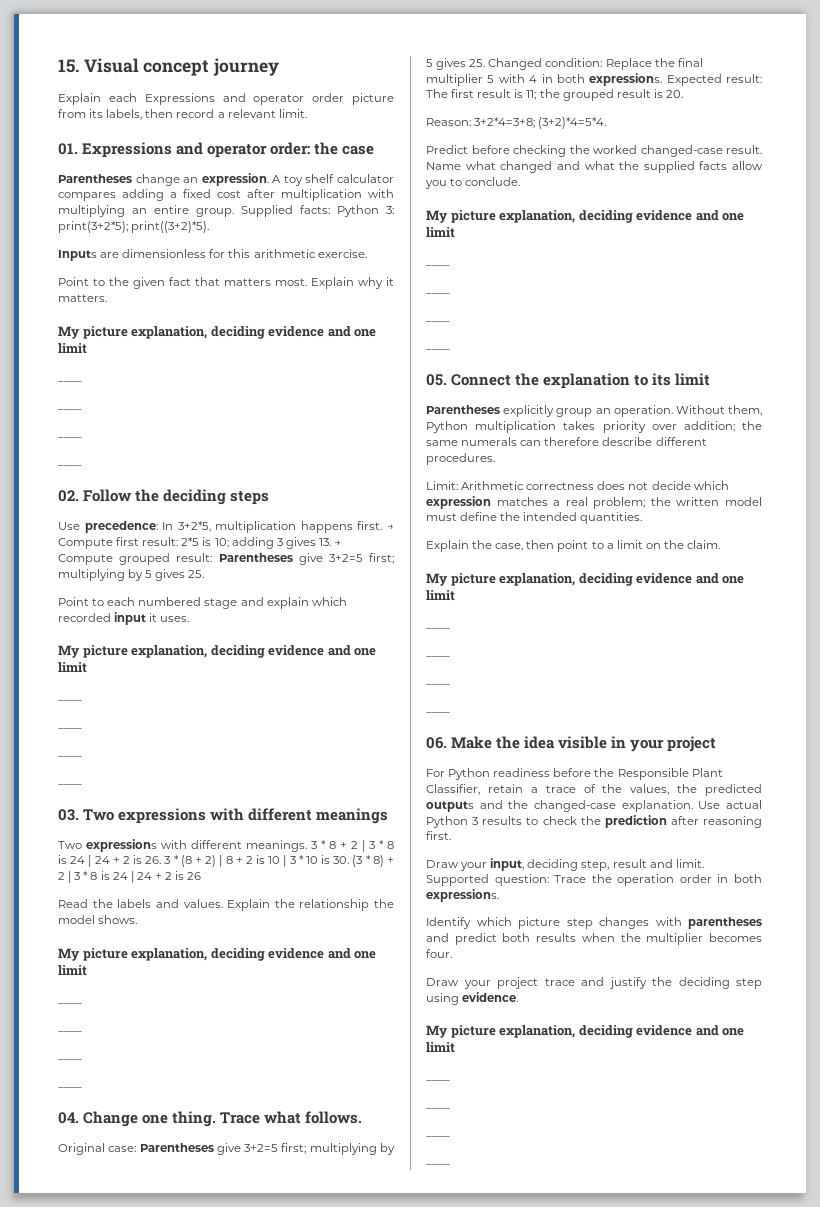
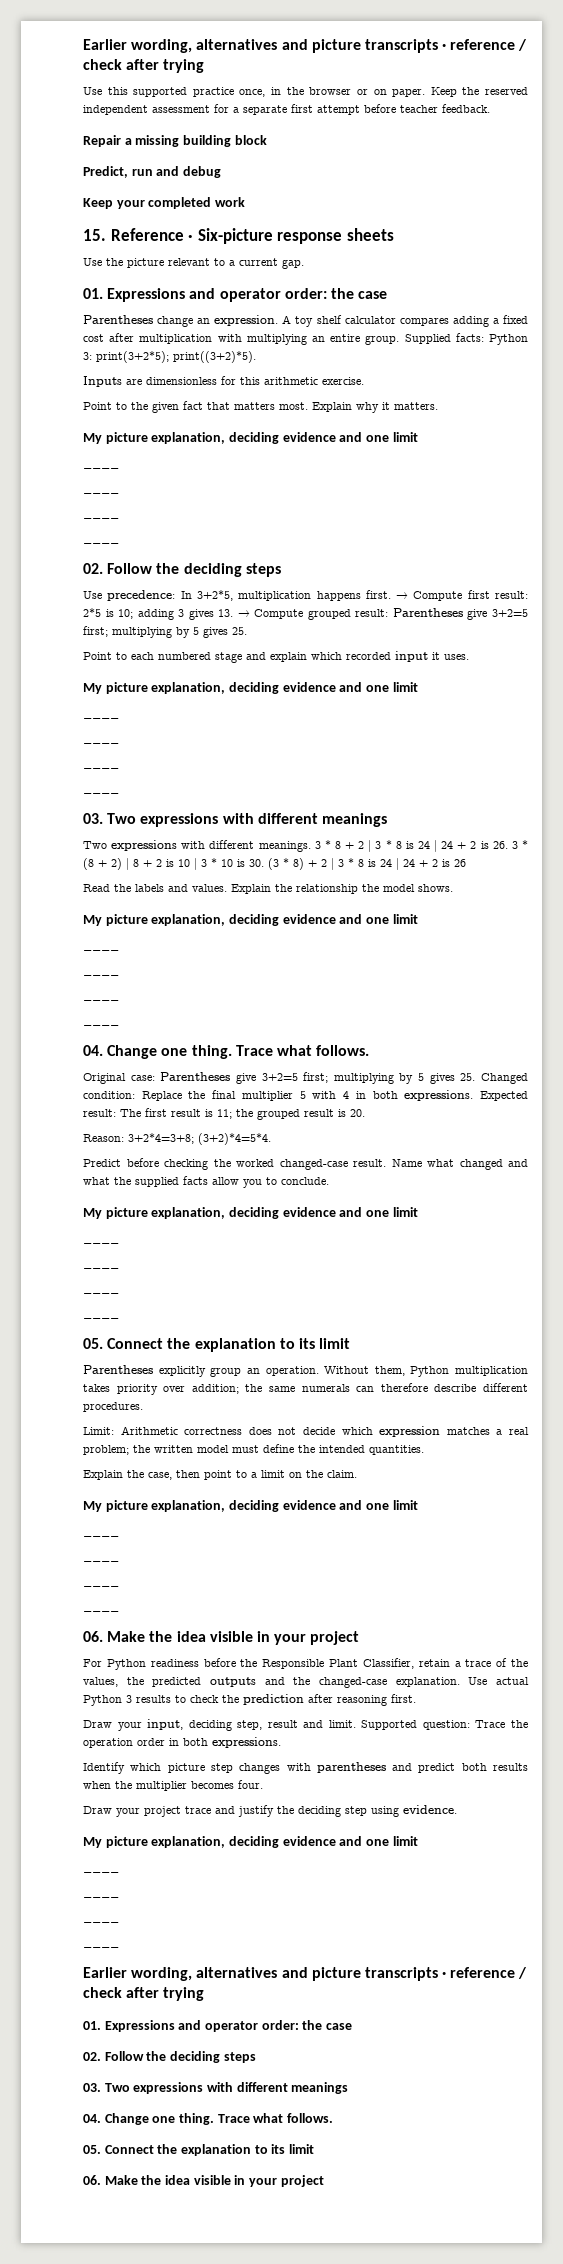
[58,58,280,76] [58,93,395,105] [58,109,307,120] 15. Visual concept journey // Explain each Expressions and operator order picture from its labels, then record a relevant limit. -> [83,39,528,53] [83,59,205,73] [83,87,529,97] [83,104,490,115] [83,135,267,147] [83,166,221,178] [83,197,245,209] [83,228,394,244] [83,258,304,269] Earlier wording, alternatives and picture transcripts · reference / check after trying // Use this supported practice once, in the browser or on paper. Keep the reserved independent assessment for a separate first attempt before teacher feedback. // Repair a missing building block // Predict, run and debug // Keep your completed work // 15. Reference · Six-picture response sheets // Use the picture relevant to a current gap.
(450, 1164) none -> [83,1967,528,1981] [83,1987,205,2001] [83,2020,352,2032] [83,2051,256,2063] [83,2082,349,2094] [83,2113,333,2125] [83,2144,314,2156] [83,2175,324,2187] // Earlier wording, alternatives and picture transcripts · reference / check after trying // 01. Expressions and operator order: the case // 02. Follow the deciding steps // 03. Two expressions with different meanings // 04. Change one thing. Trace what follows. // 05. Connect the explanation to its limit // 06. Make the idea visible in your project

